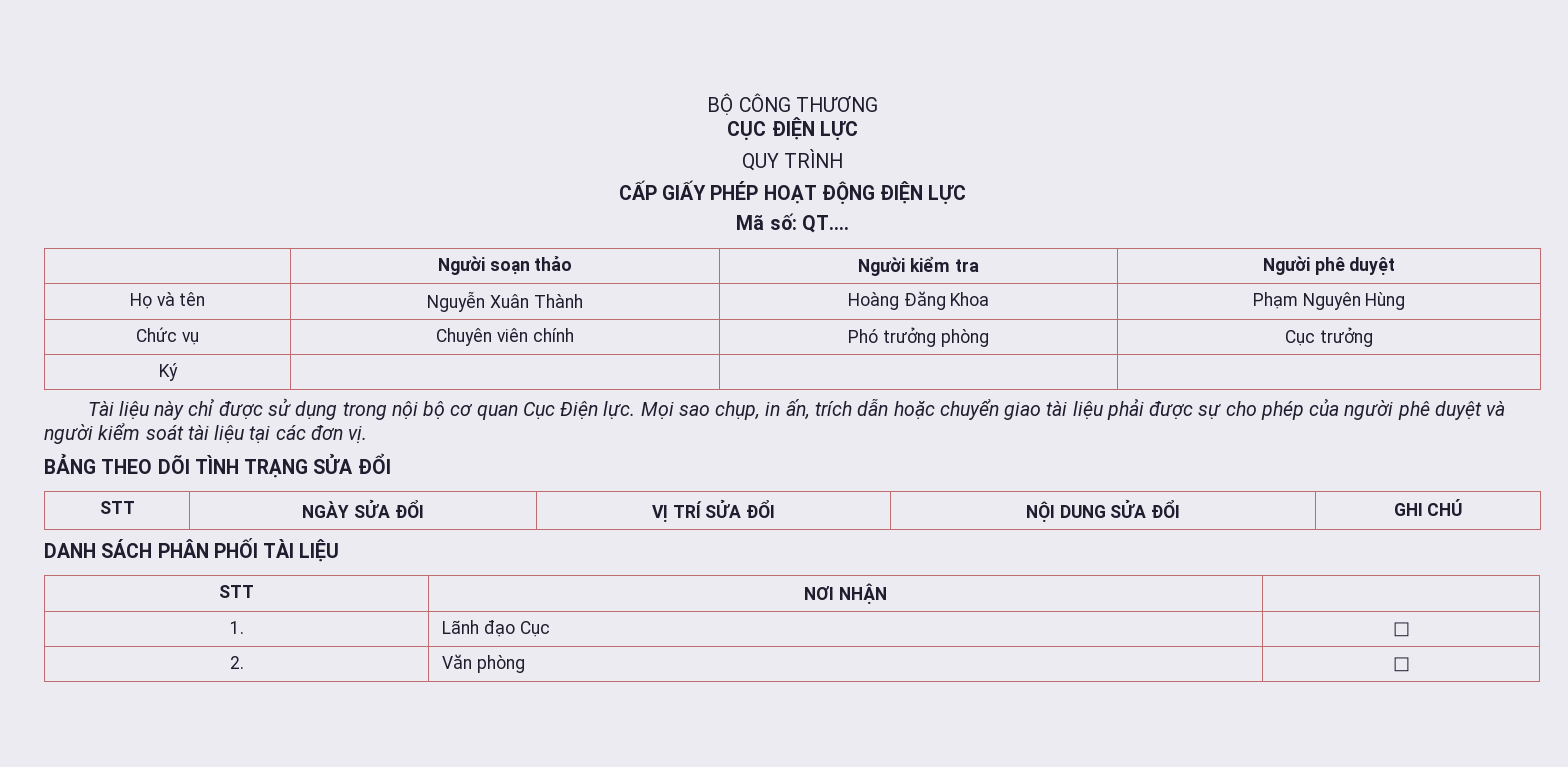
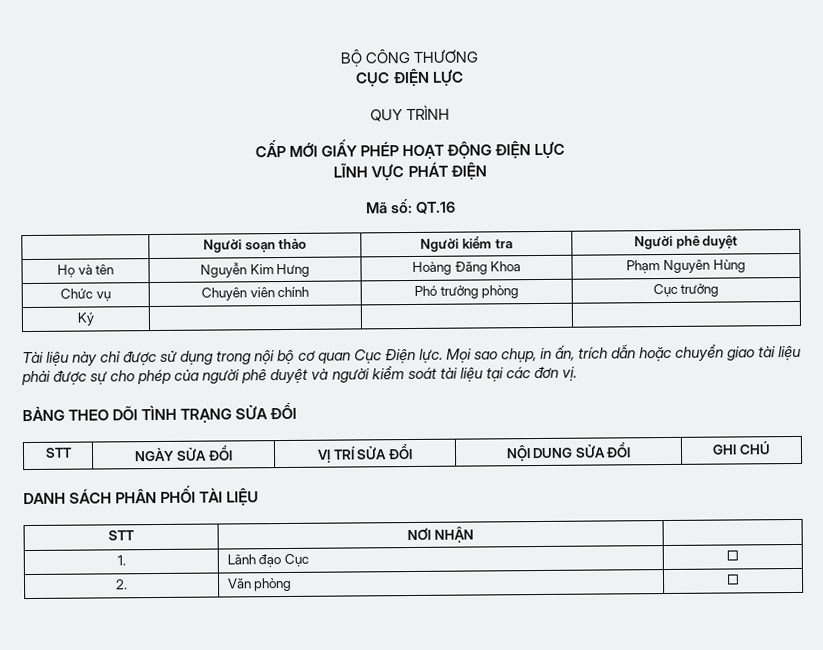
(657, 190) none -> [288,142,318,157] MỚI
(967, 194) none -> [333,161,487,182] // LĨNH VỰC PHÁT ĐIỆN
[801,215,849,233] QT.... -> [416,201,457,214] QT.16
[490,294,583,308] Xuân Thành -> [249,263,311,278] Kim Hưng

